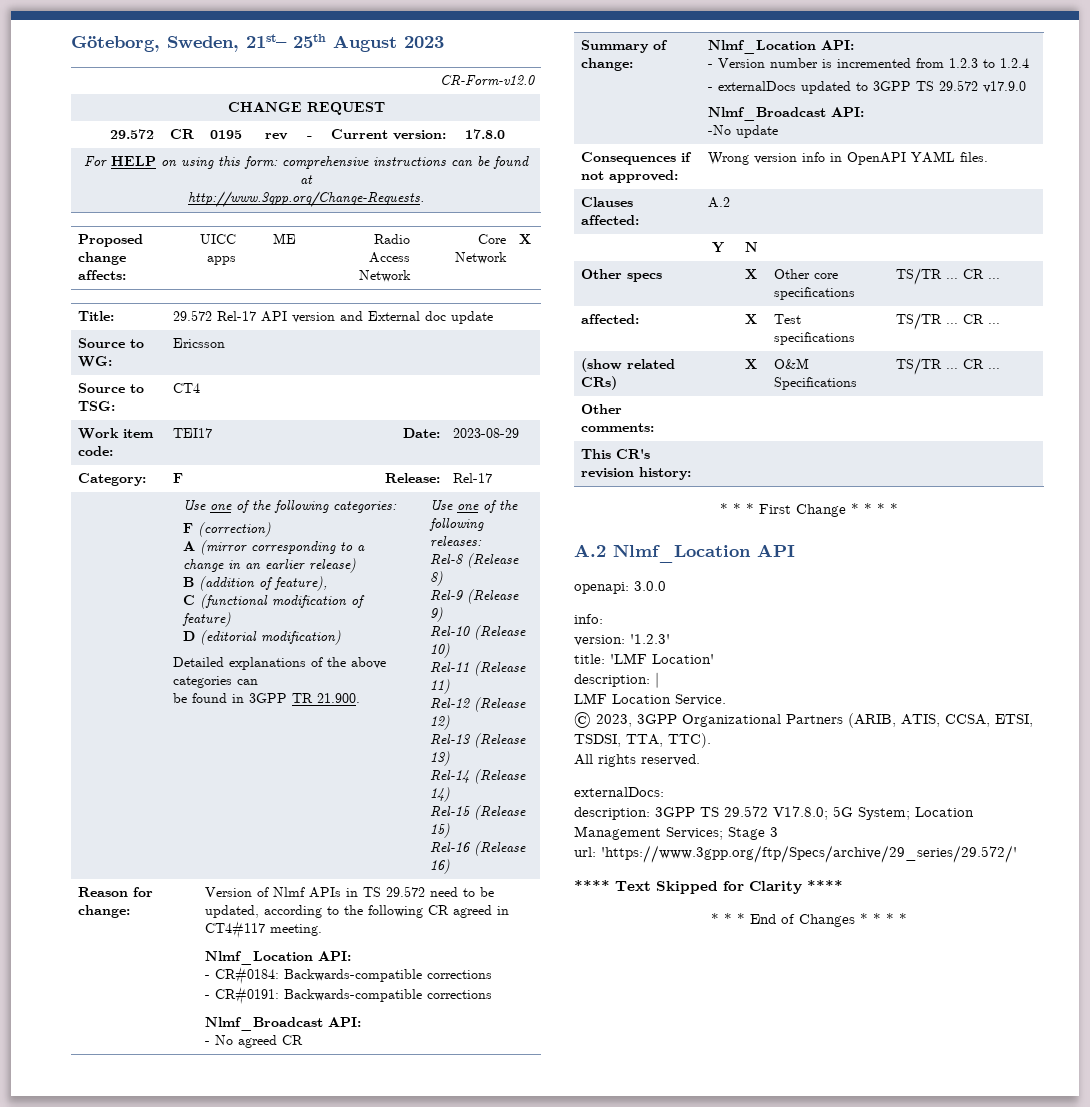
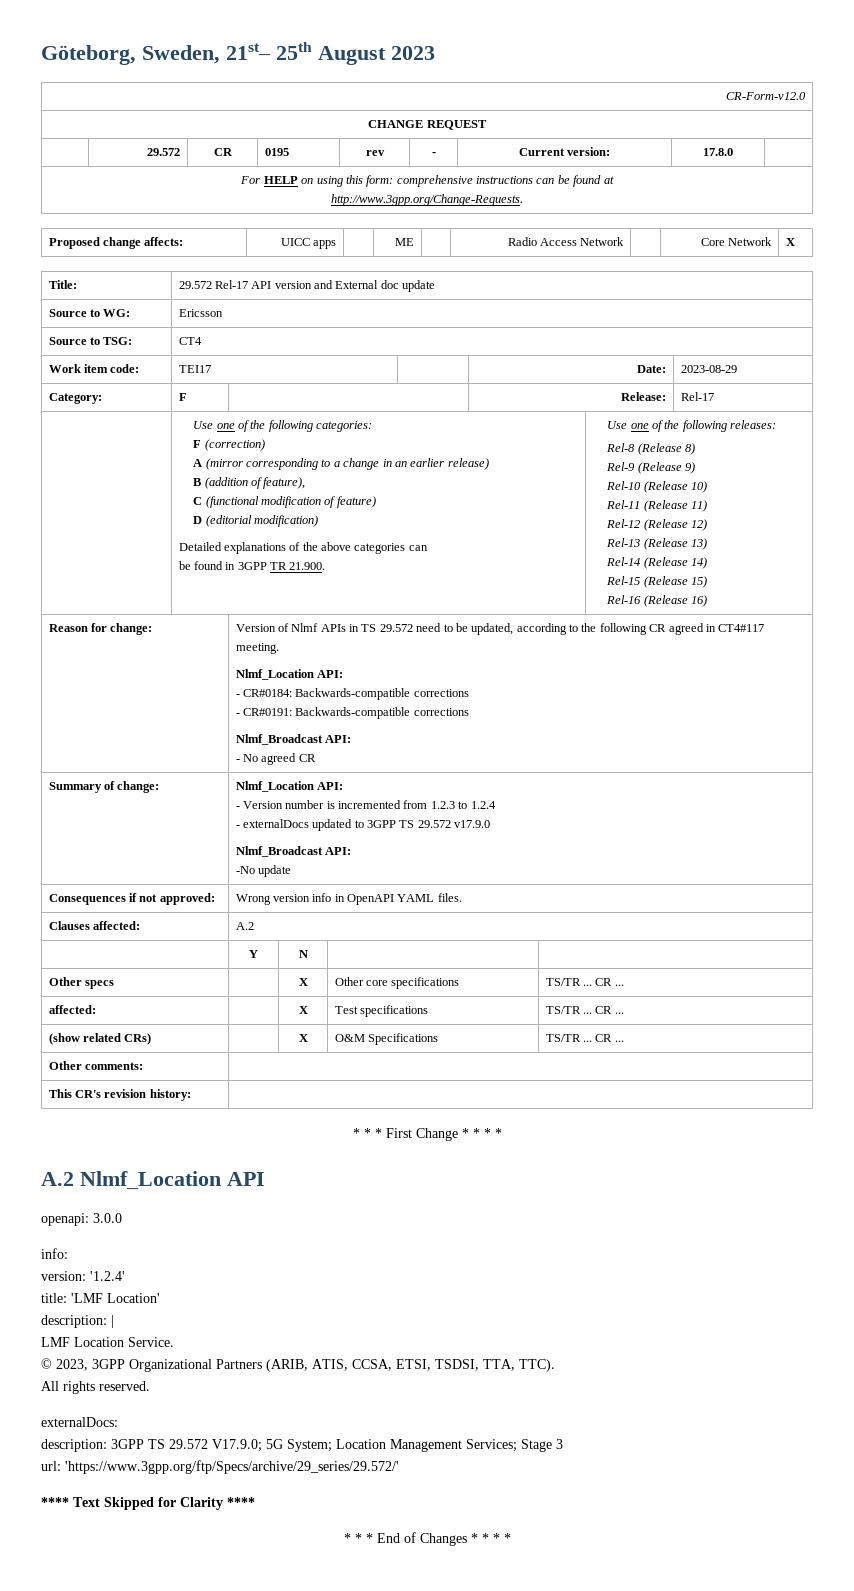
[630,634,670,644] '1.2.3' -> [90,1271,125,1281] '1.2.4'
[773,806,828,820] V17.8.0; -> [212,1439,262,1452] V17.9.0;

